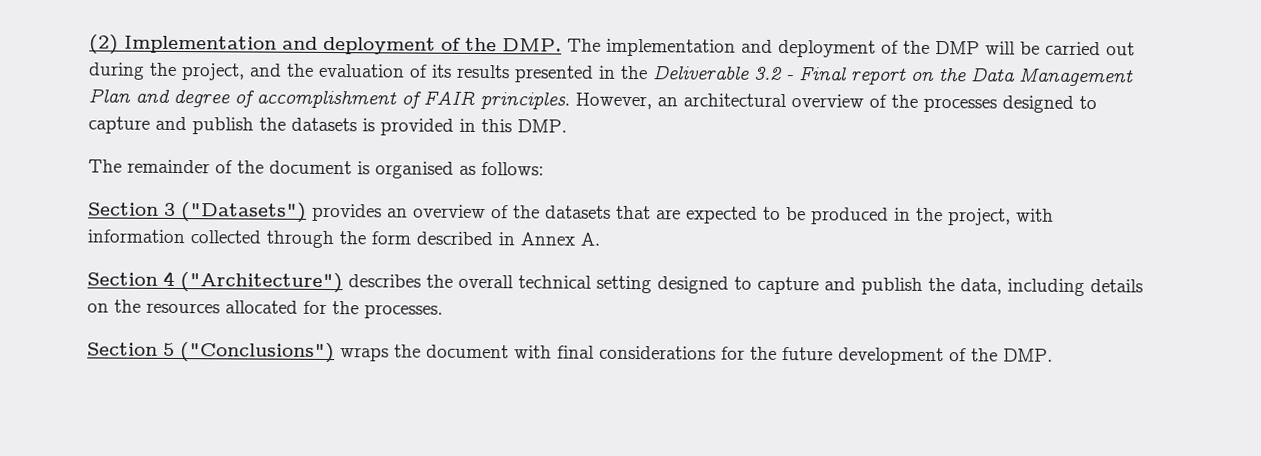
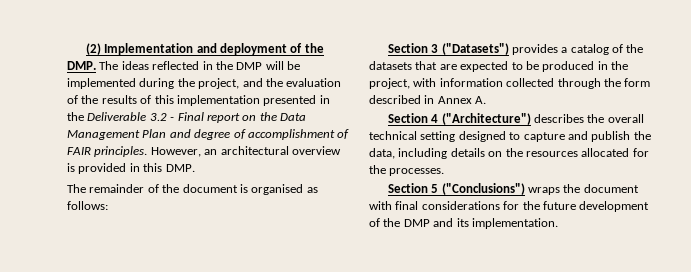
[606,38,899,58] implementation and deployment of -> [121,61,213,70] ideas reflected in
[1045,41,1135,56] carried out -> [67,78,136,89] implemented
[431,64,510,79] its results -> [81,95,260,106] the results of this implementation
[869,94,1097,113] [88,116,357,135] of the processes designed to capture and publish the datasets -> (341, 150) none
[387,204,486,219] an overview -> [561,44,609,55] a catalog
[1003,348,1053,362] DMP. -> [403,218,558,229] DMP and its implementation.

